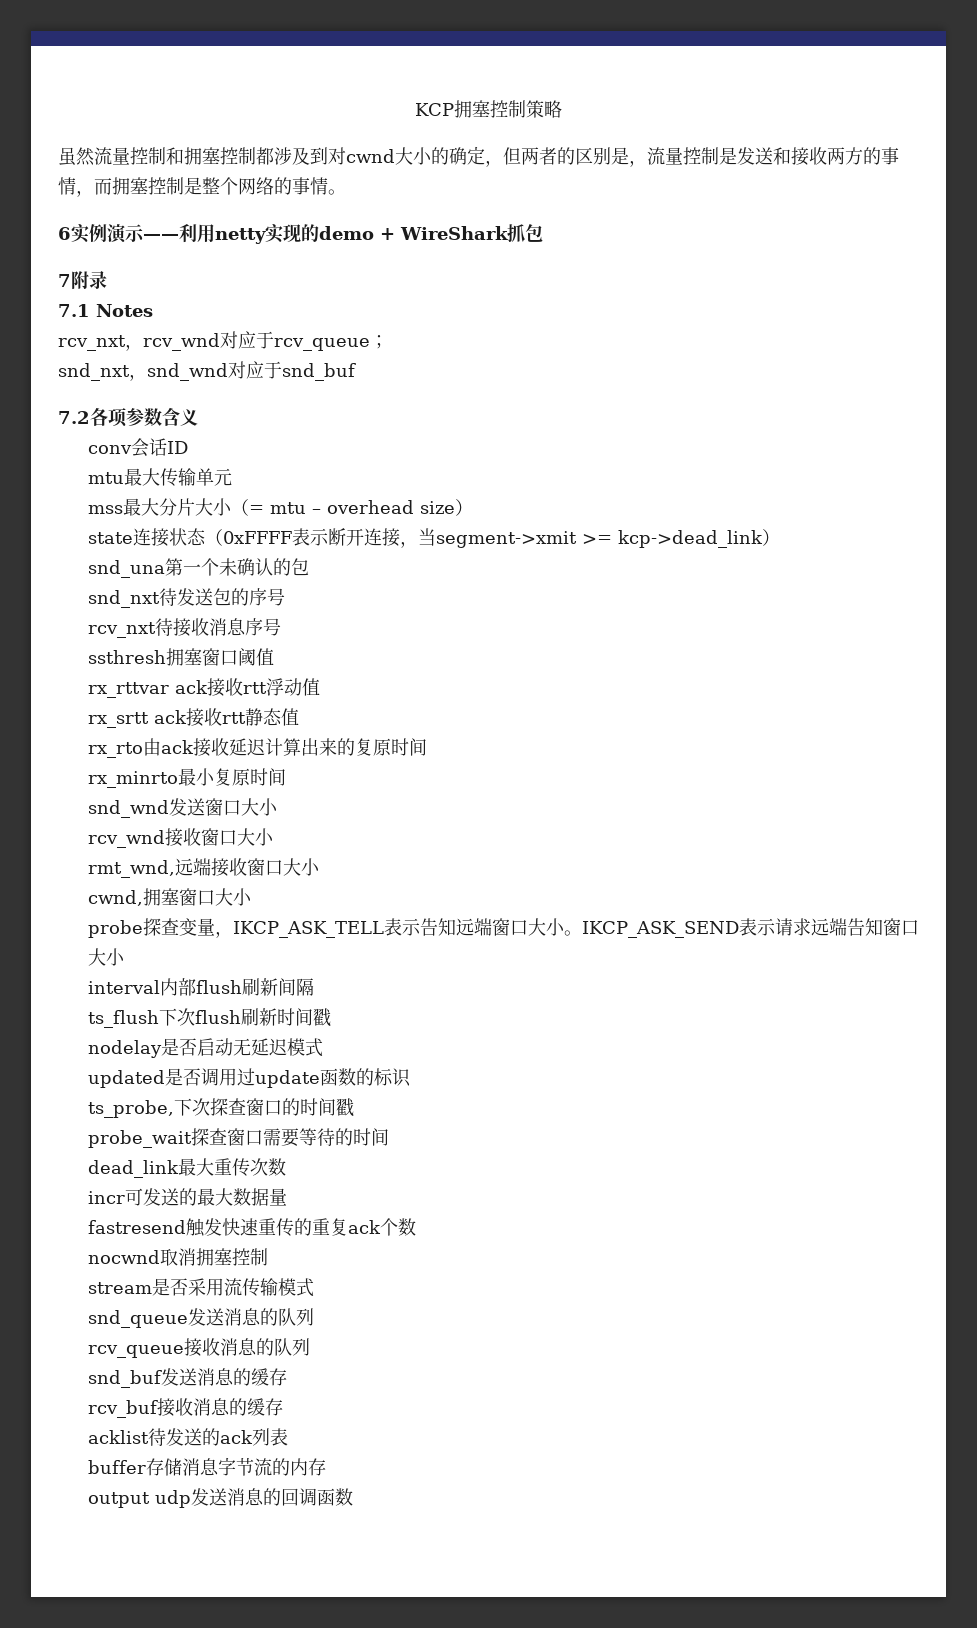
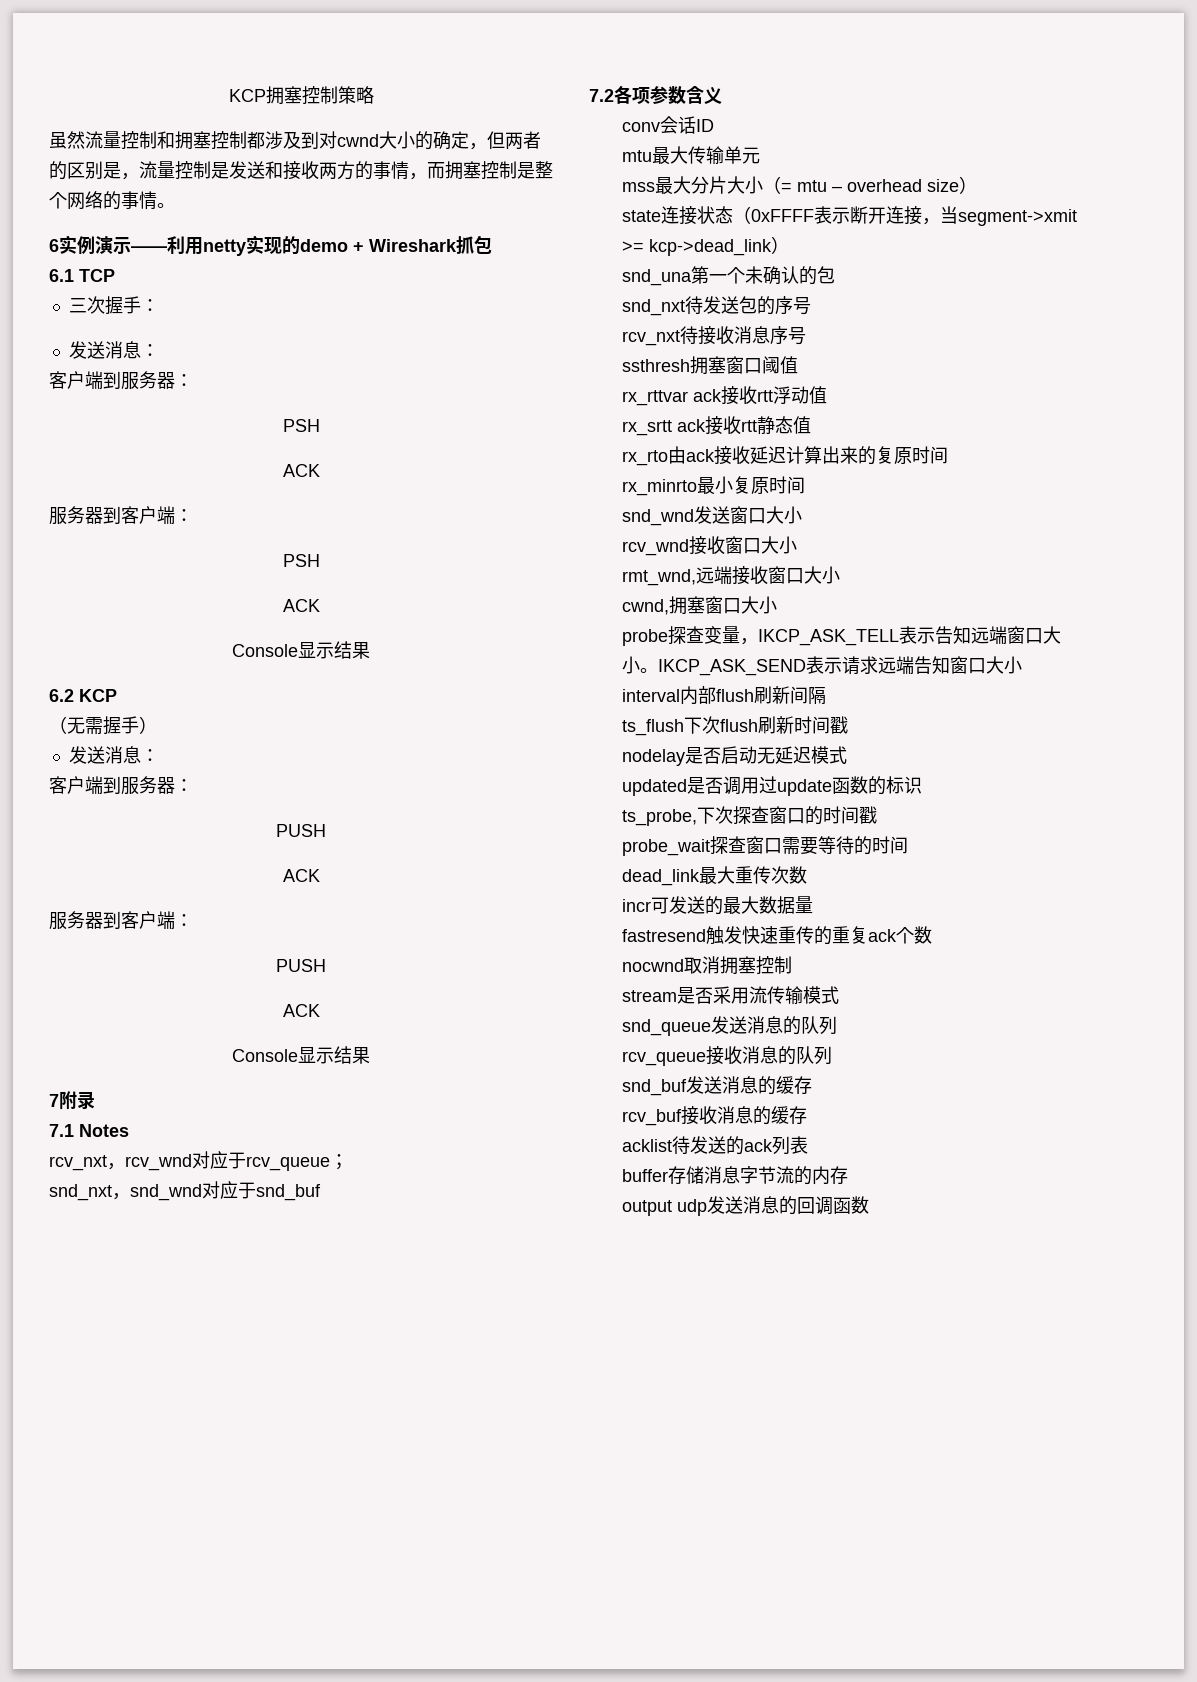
[400,226,508,240] WireShark -> [369,239,457,252] Wireshark
(543, 233) none -> [49,269,115,282] [68,296,159,315] [68,341,159,359] [49,371,193,390] [282,419,320,432] [282,464,320,477] [49,506,193,525] [282,554,320,567] [282,599,320,612] [232,641,370,659] [49,689,117,702] [49,716,157,735] [68,746,159,764] [49,776,193,795] [276,824,326,837] [282,869,320,882] [49,911,193,930] [276,959,326,972] [282,1004,320,1017] [232,1046,370,1064] // 6.1 TCP // 三次握手： // 发送消息： // 客户端到服务器： // PSH // ACK // 服务器到客户端： // PSH // ACK // Console显示结果 // 6.2 KCP // （无需握手） // 发送消息： // 客户端到服务器： // PUSH // ACK // 服务器到客户端： // PUSH // ACK // Console显示结果

